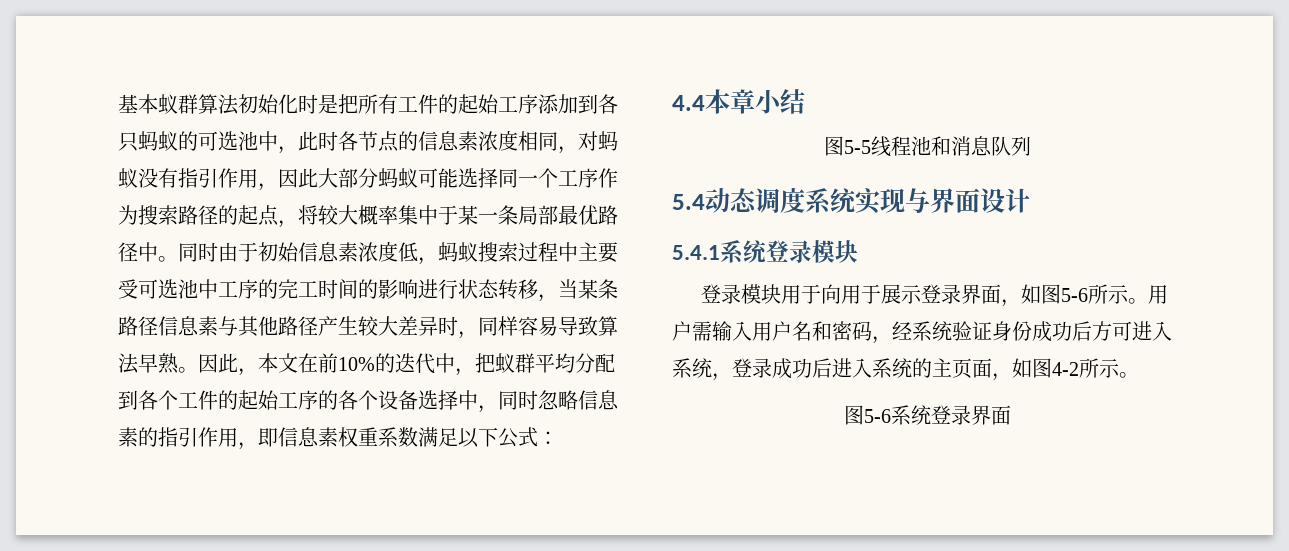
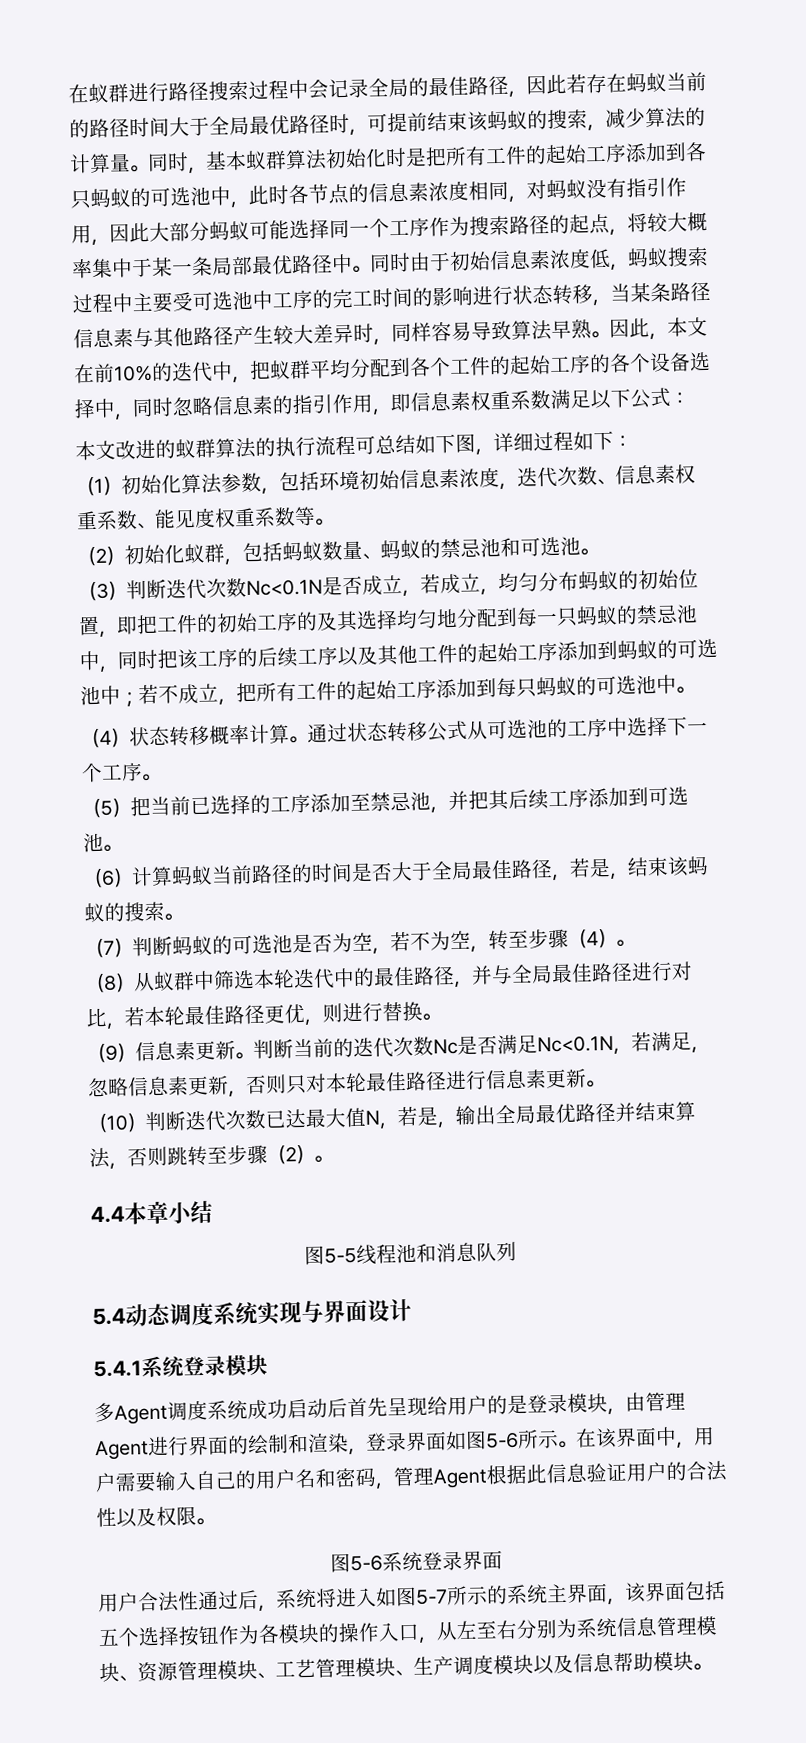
(118, 103) none -> [68,71,707,104] [69,106,706,139] [69,152,207,174] 在蚁群进行路径搜索过程中会记录全局的最佳路径，因此若存在蚂蚁当前的路径时间大于全局最优路径时，可提前结束该蚂蚁的搜索，减少算法的计算量。同时，
(558, 438) none -> [75,430,632,461] [76,464,696,497] [76,506,334,530] [77,536,599,567] [78,569,699,602] [78,604,698,637] [79,638,718,672] [80,674,695,707] [81,716,708,749] [81,762,161,783] [82,786,689,819] [83,832,122,853] [83,856,709,889] [84,901,183,923] [85,928,635,959] [85,961,693,994] [86,1001,441,1029] [87,1031,710,1064] [87,1068,605,1098] [88,1101,696,1134] [89,1144,333,1169] // 本文改进的蚁群算法的执行流程可总结如下图，详细过程如下： // （1）初始化算法参数，包括环境初始信息素浓度，迭代次数、信息素权重系数、能见度权重系数等。 // （2）初始化蚁群，包括蚂蚁数量、蚂蚁的禁忌池和可选池。 // （3）判断迭代次数Nc<0.1N是否成立，若成立，均匀分布蚂蚁的初始位置，即把工件的初始工序的及其选择均匀地分配到每一只蚂蚁的禁忌池中，同时把该工序的后续工序以及其他工件的起始工序添加到蚂蚁的可选池中；若不成立，把所有工件的起始工序添加到每只蚂蚁的可选池中。 // （4）状态转移概率计算。通过状态转移公式从可选池的工序中选择下一个工序。 // （5）把当前已选择的工序添加至禁忌池，并把其后续工序添加到可选池。 // （6）计算蚂蚁当前路径的时间是否大于全局最佳路径，若是，结束该蚂蚁的搜索。 // （7）判断蚂蚁的可选池是否为空，若不为空，转至步骤（4）。 // （8）从蚁群中筛选本轮迭代中的最佳路径，并与全局最佳路径进行对比，若本轮最佳路径更优，则进行替换。 // （9）信息素更新。判断当前的迭代次数Nc是否满足Nc<0.1N，若满足，忽略信息素更新，否则只对本轮最佳路径进行信息素更新。 // （10）判断迭代次数已达最大值N，若是，输出全局最优路径并结束算法，否则跳转至步骤（2）。
[700,284,1021,307] 登录模块用于向用于展示登录界面， -> [94,1391,686,1425] [95,1431,447,1461] 多Agent调度系统成功启动后首先呈现给用户的是登录模块，由管理Agent进行界面的绘制和渲染，登录界面
[1147,285,1168,304] [672,321,1172,344] [672,358,1120,381] 用户需输入用户名和密码，经系统验证身份成功后方可进入系统，登录成功后进入系统的主页面，如图4-2所示 -> [575,1426,715,1449] [95,1460,727,1493] [96,1506,197,1528] 在该界面中，用户需要输入自己的用户名和密码，管理Agent根据此信息验证用户的合法性以及权限
(1011, 415) none -> [98,1580,726,1613] [98,1616,717,1647] [99,1651,712,1683] // 用户合法性通过后，系统将进入如图5-7所示的系统主界面，该界面包括五个选择按钮作为各模块的操作入口，从左至右分别为系统信息管理模块、资源管理模块、工艺管理模块、生产调度模块以及信息帮助模块。

